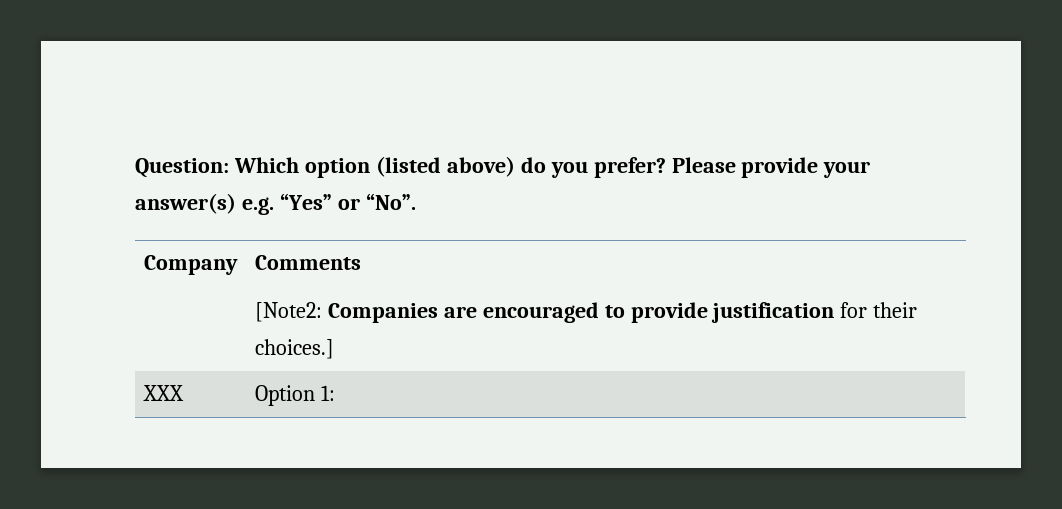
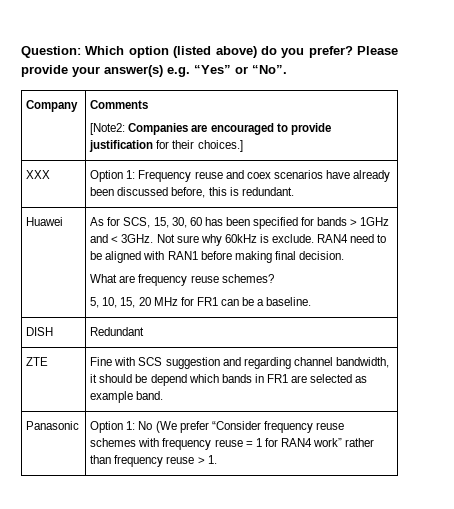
(335, 393) none -> [138,170,391,182] [90,187,294,198] [26,217,64,226] [90,217,390,229] [90,234,387,246] [90,251,344,263] [90,274,274,286] [90,297,312,308] [26,327,54,336] [90,327,145,336] [26,357,49,366] [90,357,389,369] [90,374,368,386] [90,391,164,403] [26,421,80,430] [90,421,344,433] [90,438,375,450] [90,455,217,467] Frequency reuse and coex scenarios have already been discussed before, this is redundant. // Huawei | As for SCS, 15, 30, 60 has been specified for bands > 1GHz and < 3GHz. Not sure why 60kHz is exclude. RAN4 need to be aligned with RAN1 before making final decision. // What are frequency reuse schemes? // 5, 10, 15, 20 MHz for FR1 can be a baseline. // DISH | Redundant // ZTE | Fine with SCS suggestion and regarding channel bandwidth, it should be depend which bands in FR1 are selected as example band. // Panasonic | Option 1: No (We prefer “Consider frequency reuse schemes with frequency reuse = 1 for RAN4 work” rather than frequency reuse > 1.

